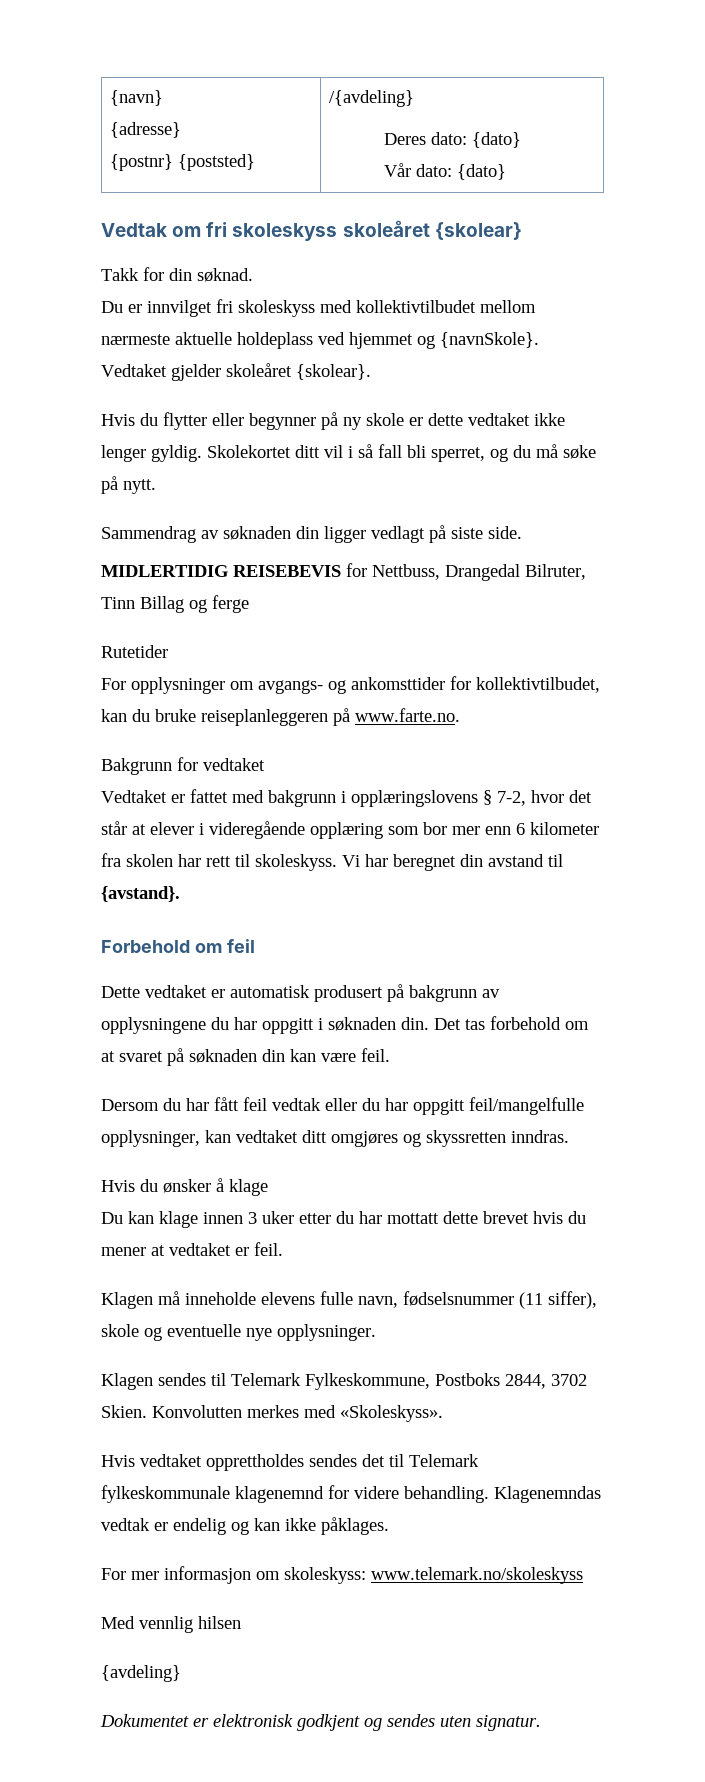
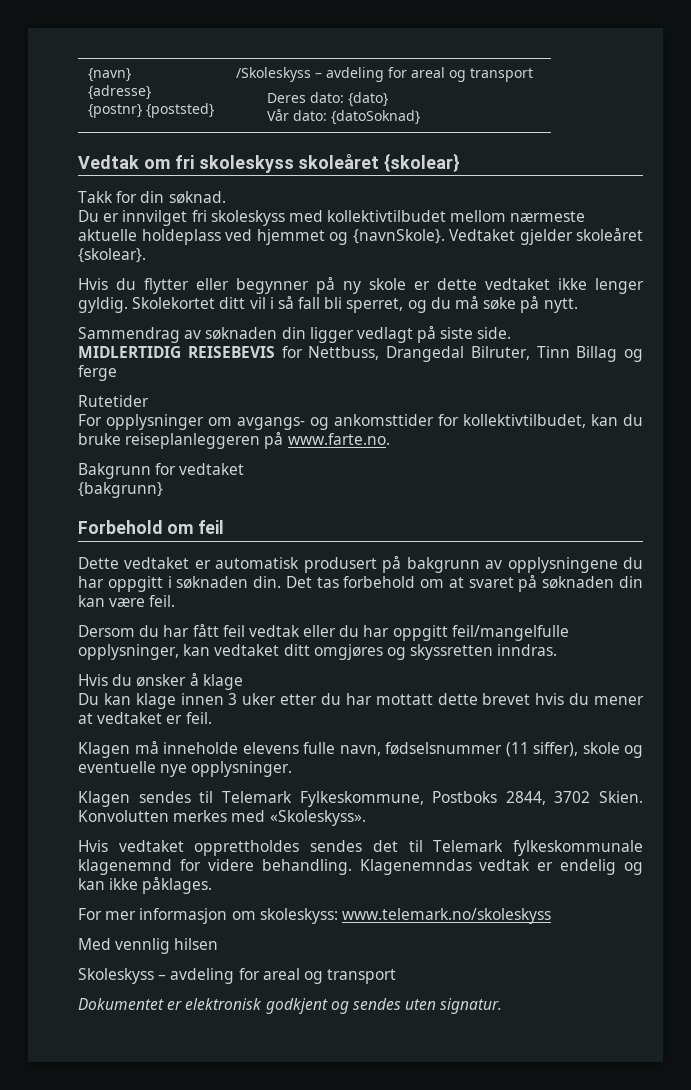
[329,90,415,107] /{avdeling} -> [236,67,534,82] /Skoleskyss – avdeling for areal og transport
[456,164,506,180] {dato} -> [331,110,421,125] {datoSoknad}
[101,789,592,807] [101,821,599,839] [101,853,563,871] [101,886,180,902] Vedtaket er fattet med bakgrunn i opplæringslovens § 7-2, hvor det står at elever i videregående opplæring som bor mer enn 6 kilometer fra skolen har rett til skoleskyss. Vi har beregnet din avstand til {avstand}. -> [78,482,163,498] {bakgrunn}
[101,1665,181,1682] {avdeling} -> [78,968,397,984] Skoleskyss – avdeling for areal og transport

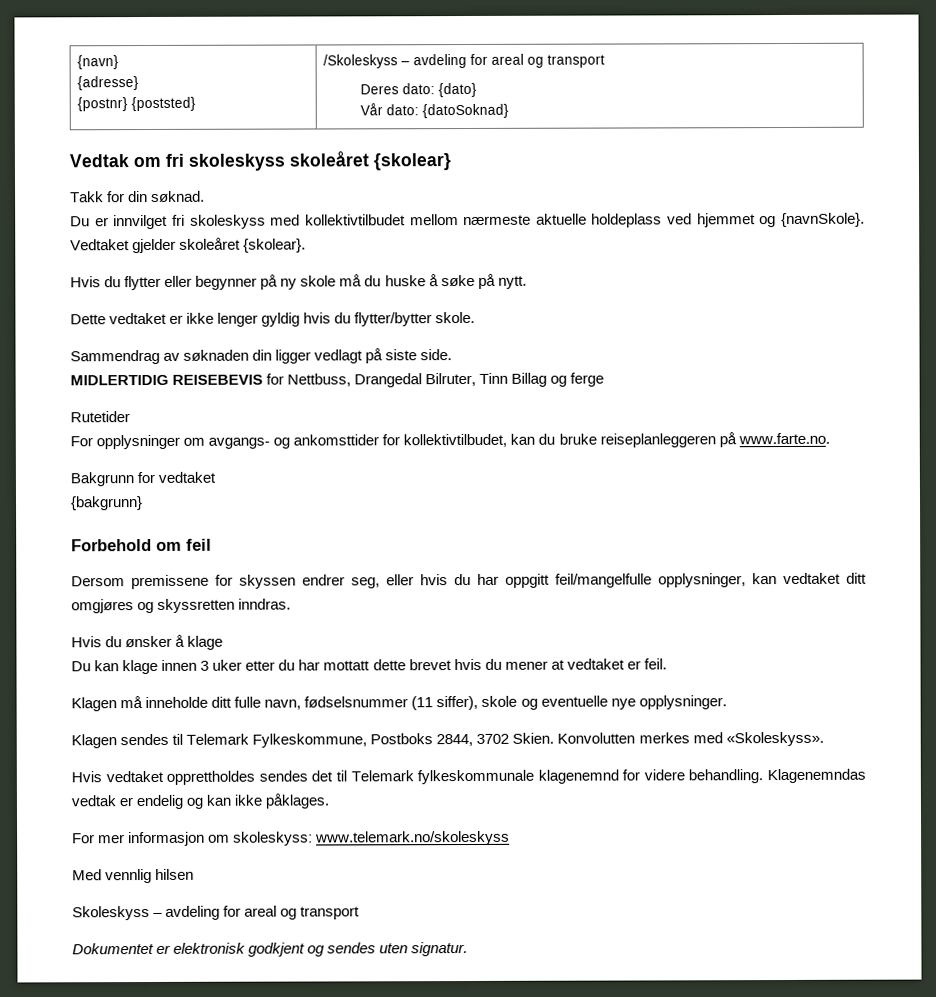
[414,278,644,294] [78,296,578,313] er dette vedtaket ikke lenger gyldig. Skolekortet ditt vil i så fall bli sperret, og du må søke på nytt. -> [339,273,527,289] [70,311,476,327] må du huske å søke på nytt. // Dette vedtaket er ikke lenger gyldig hvis du flytter/bytter skole.
[78,556,644,573] [78,575,643,592] [78,595,176,607] [78,624,337,637] Dette vedtaket er automatisk produsert på bakgrunn av opplysningene du har oppgitt i søknaden din. Det tas forbehold om at svaret på søknaden din kan være feil. // Dersom du har fått feil vedtak eller -> [71,574,448,590] Dersom premissene for skyssen endrer seg, eller hvis
[242,742,299,754] elevens -> [211,696,233,708] ditt

